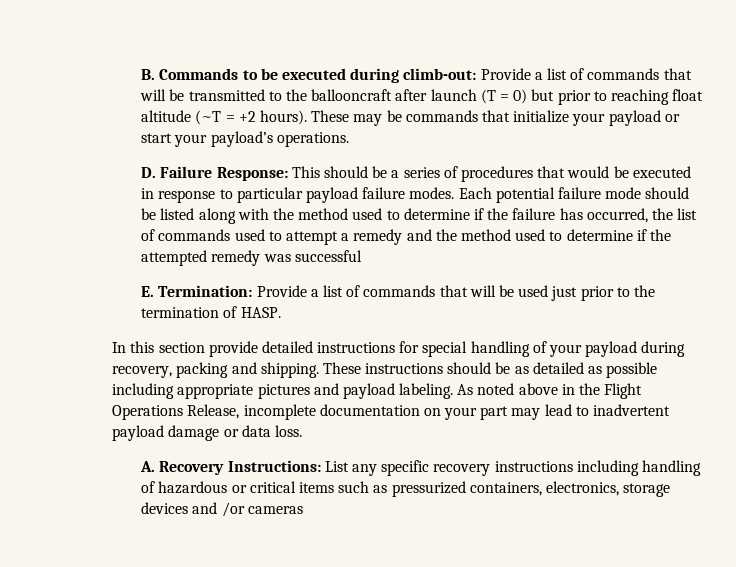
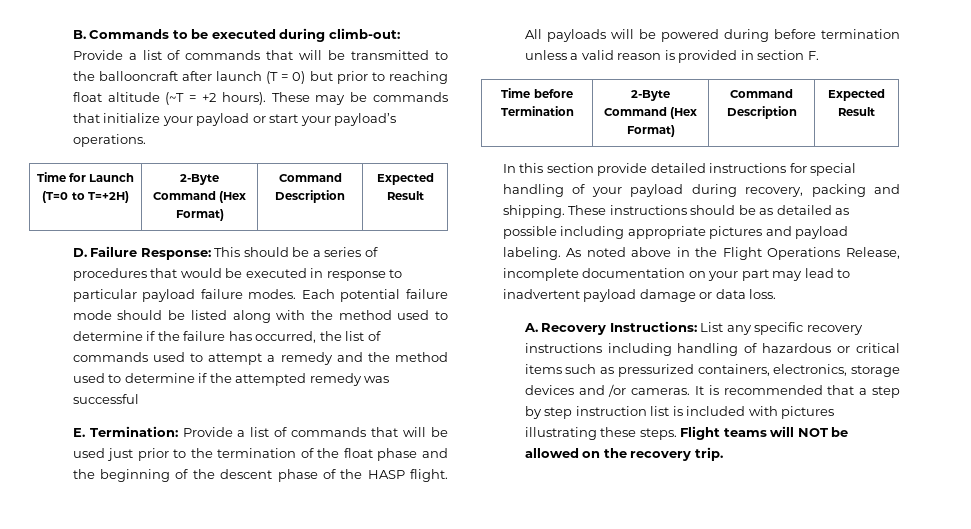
(349, 139) none -> [36,172,135,182] [42,191,129,203] [180,174,219,185] [152,191,247,203] [175,209,224,221] [278,173,342,182] [275,190,345,203] [376,173,434,185] [386,191,424,200] // Time for Launch (T=0 to T=+2H) | 2-Byte Command (Hex Format) | Command Description | Expected Result
[240,307,281,318] HASP. -> [317,448,448,461] [72,469,449,482] [524,29,900,42] [524,50,819,63] [501,88,573,98] [500,106,574,116] [631,90,670,101] [603,107,698,119] [626,125,675,137] [730,89,793,98] [726,106,797,119] [828,89,885,101] [838,107,875,116] the float phase and the beginning of the descent phase of the HASP flight. All payloads will be powered during before termination unless a valid reason is provided in section F. // Time before Termination | 2-Byte Command (Hex Format) | Command Description | Expected Result
[247,506,303,514] cameras -> [631,385,900,398] [524,406,835,419] [524,426,849,440] [524,447,723,461] cameras. It is recommended that a step by step instruction list is included with pictures illustrating these steps. Flight teams will NOT be allowed on the recovery trip.

